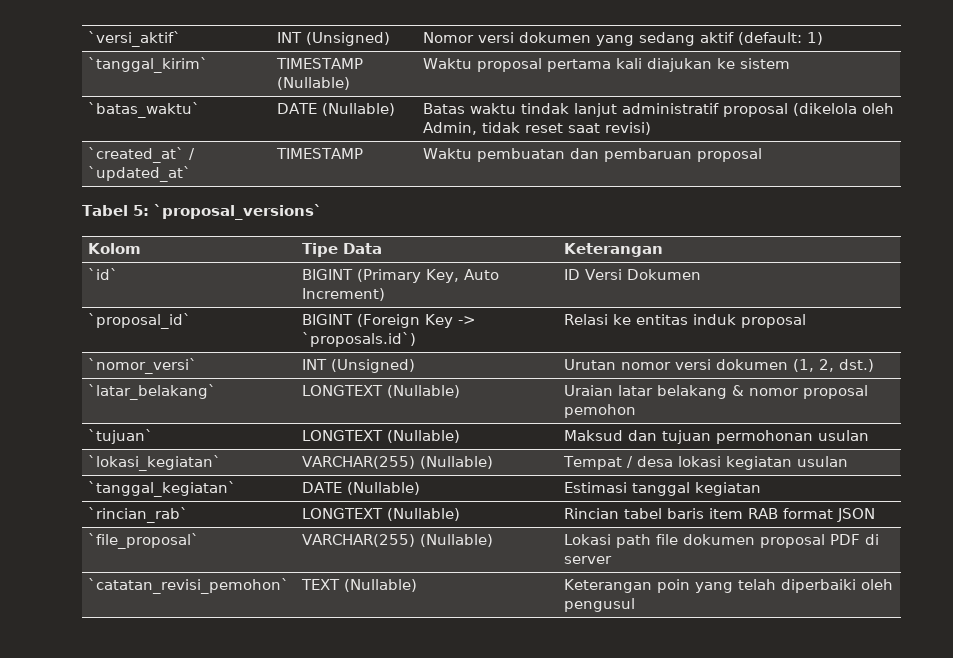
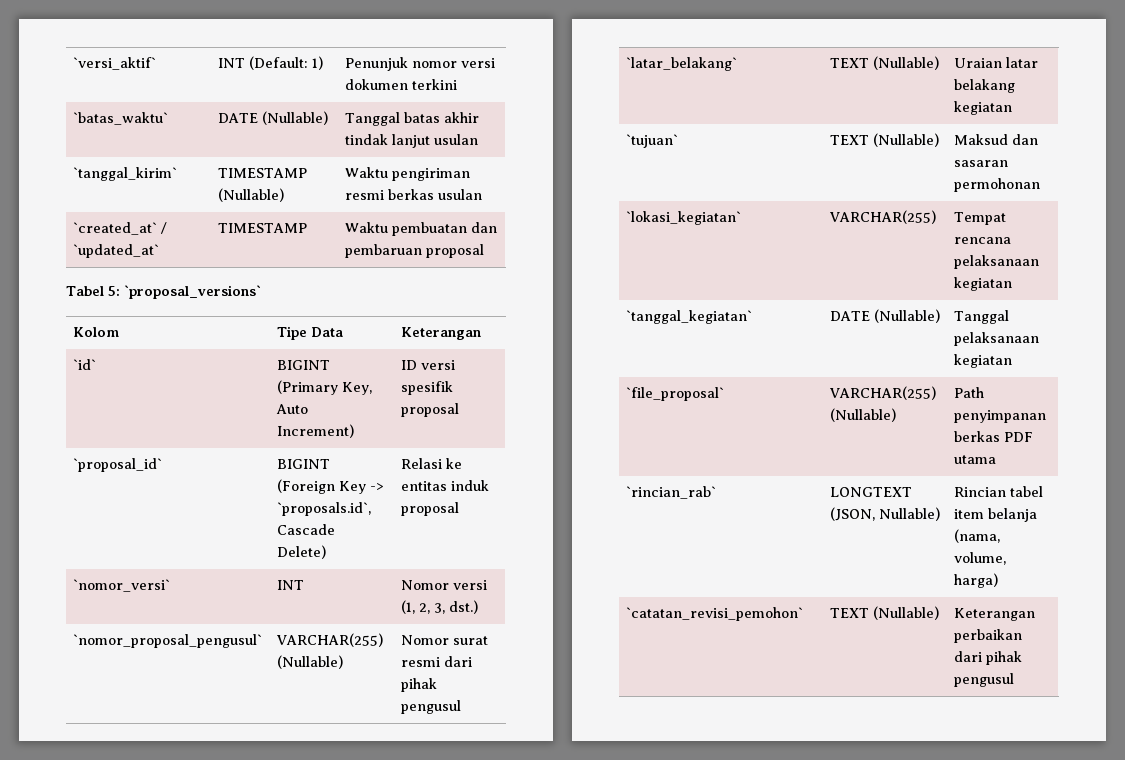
[306,32,391,46] [423,32,824,46] [88,57,209,73] [276,58,364,69] [277,77,351,90] [423,58,791,72] [88,102,201,118] [277,103,396,116] [423,103,895,117] [423,122,652,135] (Unsigned) | Nomor versi dokumen yang sedang aktif (default: 1) // `tanggal_kirim` | TIMESTAMP (Nullable) | Waktu proposal pertama kali diajukan ke sistem // `batas_waktu` | DATE (Nullable) | Batas waktu tindak lanjut administratif proposal (dikelola oleh Admin, tidak reset saat revisi) -> [249,56,324,70] [345,57,496,71] [345,79,458,90] [73,112,169,125] [218,111,329,125] [345,112,480,126] [345,134,479,148] [73,167,178,181] [218,168,308,178] [218,188,285,202] [345,167,471,181] [345,189,483,200] (Default: 1) | Penunjuk nomor versi dokumen terkini // `batas_waktu` | DATE (Nullable) | Tanggal batas akhir tindak lanjut usulan // `tanggal_kirim` | TIMESTAMP (Nullable) | Waktu pengiriman resmi berkas usulan
[585,269,702,280] Versi Dokumen -> [421,360,456,370] [401,381,454,395] [401,403,460,417] versi spesifik proposal
[302,332,417,347] `proposals.id`) -> [277,502,372,516] [277,524,336,535] [277,545,327,559] `proposals.id`, Cascade Delete)
[331,359,416,373] [564,359,789,370] (Unsigned) | Urutan nomor versi dokumen -> [401,580,488,590] | Nomor versi
(835, 365) none -> [434,603,446,614] 3,
(875, 365) none -> [73,634,263,648] [276,633,384,647] [277,655,344,669] [401,635,489,645] [401,656,473,667] [401,678,438,692] [401,700,462,714] // `nomor_proposal_pengusul` | VARCHAR(255) (Nullable) | Nomor surat resmi dari pihak pengusul
[302,385,384,396] LONGTEXT -> [830,58,870,68] TEXT
[732,385,869,399] [564,404,637,418] & nomor proposal pemohon -> [954,101,1013,115] kegiatan
[302,430,384,441] LONGTEXT -> [830,135,870,145] TEXT
[662,430,712,444] tujuan -> [954,160,1009,167] sasaran
[818,430,870,441] usulan -> (1041, 185) none
[420,456,494,469] (Nullable) -> (937, 217) none
[627,456,849,470] / desa lokasi kegiatan usulan -> [954,237,1012,244] [954,255,1040,269] [954,277,1013,291] rencana pelaksanaan kegiatan
[564,482,762,496] [88,507,189,523] [302,508,461,521] [564,508,876,522] [88,533,200,549] [302,534,494,547] [564,534,880,548] [564,556,613,564] Estimasi tanggal kegiatan // `rincian_rab` | LONGTEXT (Nullable) | Rincian tabel baris item RAB format JSON // `file_proposal` | VARCHAR(255) (Nullable) | Lokasi path file dokumen proposal PDF di server -> [954,310,1010,324] [954,332,1040,346] [954,354,1013,368] [626,387,725,401] [829,386,937,400] [830,408,897,422] [954,387,985,398] [954,410,1047,423] [954,431,1034,442] [954,455,997,464] [626,486,717,499] [830,487,913,497] [830,507,941,521] [954,486,1044,497] [954,508,1038,522] [954,529,1001,543] [954,552,1007,565] [954,573,999,588] Tanggal pelaksanaan kegiatan // `file_proposal` | VARCHAR(255) (Nullable) | Path penyimpanan berkas PDF utama // `rincian_rab` | LONGTEXT (JSON, Nullable) | Rincian tabel item belanja (nama, volume, harga)
[657,579,894,593] poin yang telah diperbaiki oleh -> [954,629,1023,643] [954,651,1023,665] perbaikan dari pihak

